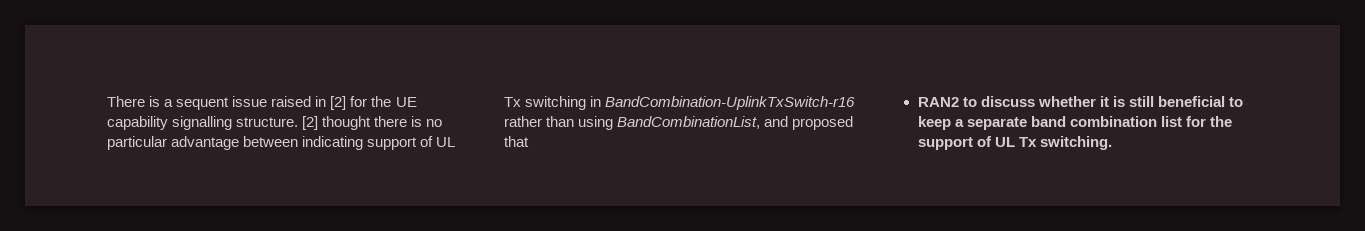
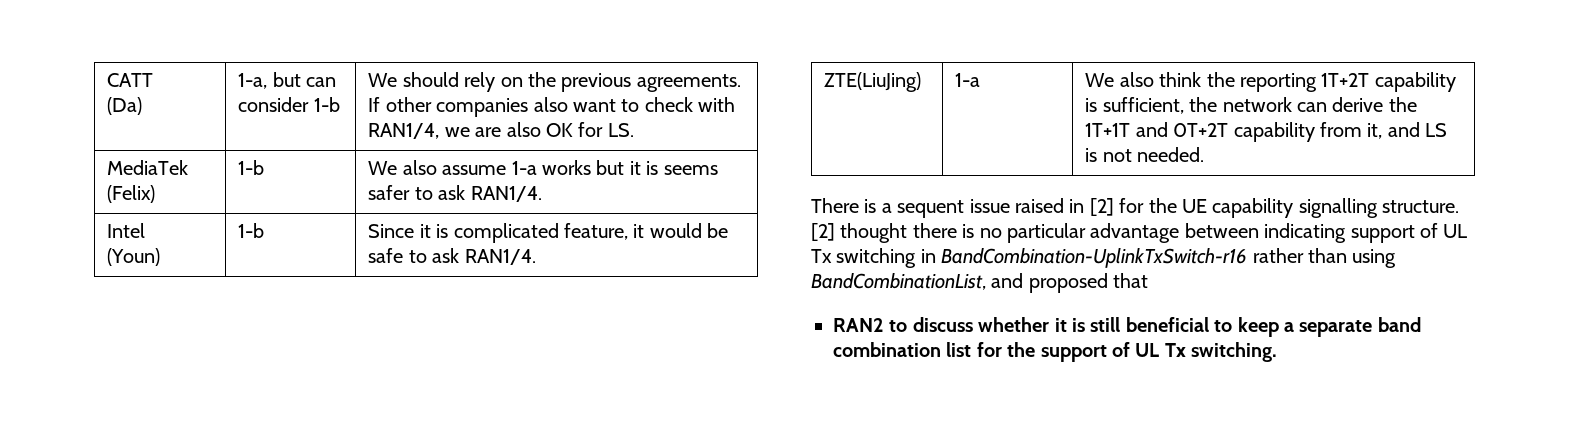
(107, 101) none -> [107,73,154,87] [107,97,143,115] [238,72,337,89] [238,97,340,112] [368,72,741,92] [368,97,736,117] [368,122,634,139] [107,160,189,175] [107,185,156,203] [238,160,265,175] [368,160,718,175] [368,185,542,202] [107,223,146,238] [107,248,161,266] [238,223,265,238] [368,223,729,243] [368,248,536,265] [824,72,922,92] [955,73,981,87] [1085,72,1456,92] [1085,97,1417,114] [1085,122,1448,142] [1085,147,1205,162] CATT // (Da) | 1-a, but can consider 1-b | We should rely on the previous agreements. If other companies also want to check with RAN1/4, we are also OK for LS. // MediaTek (Felix) | 1-b | We also assume 1-a works but it is seems safer to ask RAN1/4. // Intel // (Youn) | 1-b | Since it is complicated feature, it would be safe to ask RAN1/4. // ZTE(LiuJing) | 1-a | We also think the reporting 1T+2T capability is sufficient, the network can derive the 1T+1T and 0T+2T capability from it, and LS is not needed. //

